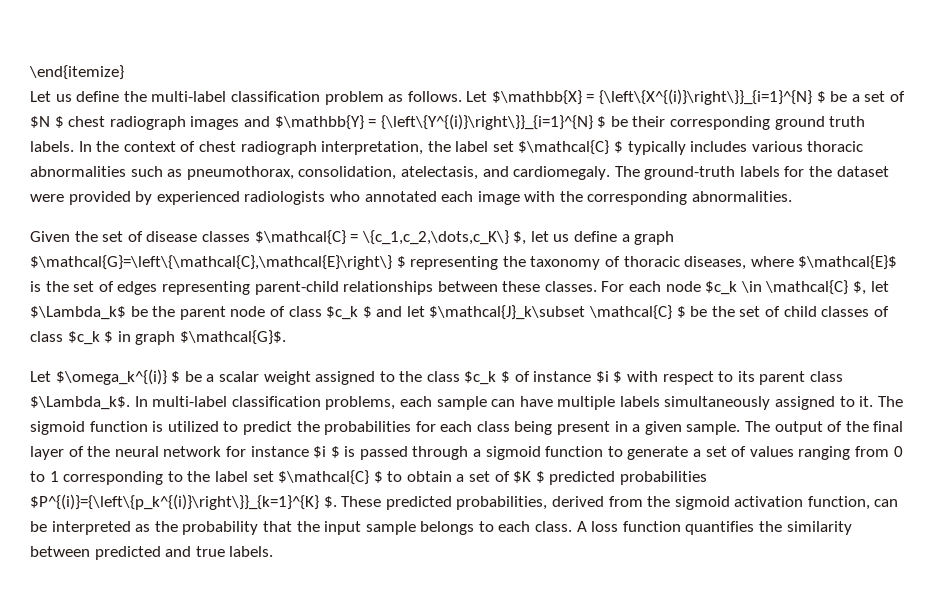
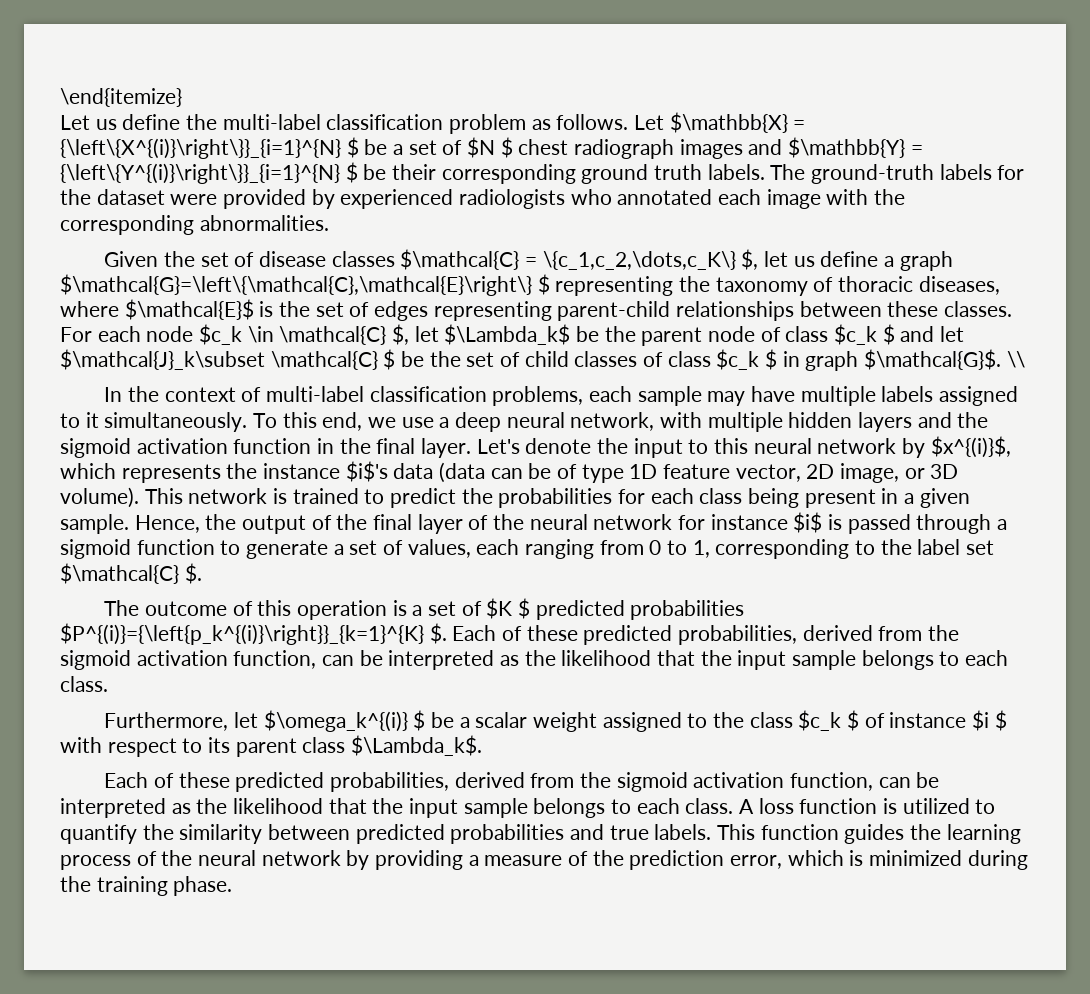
[78,140,864,155] [30,166,611,180] In the context of chest radiograph interpretation, the label set $\mathcal{C} $ typically includes various thoracic abnormalities such as pneumothorax, consolidation, atelectasis, and cardiomegaly. -> (765, 172) none
[30,371,51,382] // Let -> [1006,351,1025,368] [104,386,1018,406] [60,412,989,432] [60,436,1011,458] [60,461,959,483] [60,487,970,508] [60,512,1008,534] [60,539,995,559] [60,563,202,584] [104,598,745,620] [60,623,960,645] [60,650,1009,670] [60,676,108,692] [104,712,258,731] \\ // In the context of multi-label classification problems, each sample may have multiple labels assigned to it simultaneously. To this end, we use a deep neural network, with multiple hidden layers and the sigmoid activation function in the final layer. Let's denote the input to this neural network by $x^{(i)}$, which represents the instance $i$'s data (data can be of type 1D feature vector, 2D image, or 3D volume). This network is trained to predict the probabilities for each class being present in a given sample. Hence, the output of the final layer of the neural network for instance $i$ is passed through a sigmoid function to generate a set of values, each ranging from 0 to 1, corresponding to the label set $\mathcal{C} $. // The outcome of this operation is a set of $K $ predicted probabilities $P^{(i)}={\left{p_k^{(i)}\right}}_{k=1}^{K} $. Each of these predicted probabilities, derived from the sigmoid activation function, can be interpreted as the likelihood that the input sample belongs to each class. // Furthermore, let
[134,396,903,410] [30,421,904,435] [30,446,903,460] [30,470,708,485] [30,494,382,510] In multi-label classification problems, each sample can have multiple labels simultaneously assigned to it. The sigmoid function is utilized to predict the probabilities for each class being present in a given sample. The output of the final layer of the neural network for instance $i $ is passed through a sigmoid function to generate a set of values ranging from 0 to 1 corresponding to the label set $\mathcal{C} $ to obtain a set of $K $ predicted probabilities $P^{(i)}={\left\{p_k^{(i)}\right\}}_{k=1}^{K} $. These -> [104,772,230,788] // Each of these
[182,521,259,535] probability -> [233,798,324,814] likelihood
[685,521,755,535] quantifies -> [883,798,996,814] [60,824,137,844] is utilized to quantify
(161, 553) none -> [450,824,565,844] probabilities
(274, 551) none -> [717,824,1021,844] [60,850,1028,870] [60,876,233,896] This function guides the learning process of the neural network by providing a measure of the prediction error, which is minimized during the training phase.

